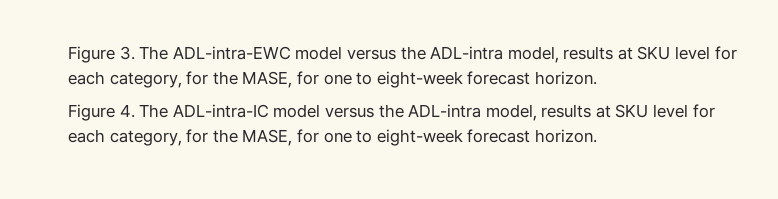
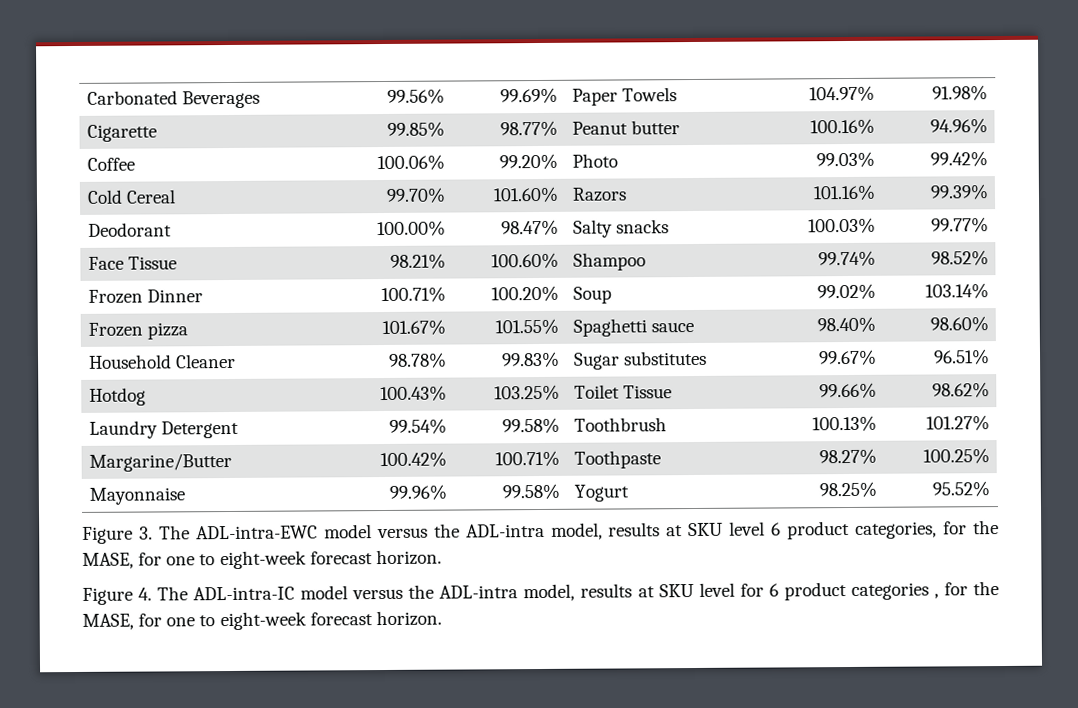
(68, 54) none -> [86,90,261,109] [387,88,446,104] [500,87,559,104] [571,87,678,106] [809,85,876,102] [932,85,989,101] [86,124,157,142] [387,121,446,137] [500,120,559,137] [571,120,681,135] [810,118,876,135] [930,118,989,134] [86,157,135,171] [377,154,446,171] [499,153,559,170] [571,153,618,168] [816,151,876,168] [930,151,989,167] [86,189,177,204] [386,187,447,203] [493,186,560,203] [571,187,627,202] [813,184,877,201] [930,184,990,200] [87,222,172,237] [377,220,447,237] [501,219,560,236] [572,219,670,238] [808,217,877,234] [931,217,990,233] [87,256,178,270] [390,253,447,269] [491,252,560,269] [572,252,646,271] [818,250,877,267] [931,250,990,266] [87,289,204,304] [381,286,447,303] [491,285,560,302] [572,286,612,304] [817,283,877,300] [925,283,990,299] [87,322,189,340] [382,319,447,336] [495,318,560,335] [572,318,695,337] [817,316,877,333] [930,316,990,332] [87,353,237,369] [388,352,448,368] [501,351,561,368] [572,350,708,370] [818,349,878,366] [933,349,991,365] [88,387,146,406] [380,385,448,402] [494,384,561,401] [573,384,673,399] [819,382,878,399] [932,382,991,398] [88,420,240,439] [389,418,448,434] [502,417,561,434] [573,417,667,432] [812,415,878,432] [926,415,991,431] [88,452,232,472] [380,451,448,468] [495,450,561,467] [573,450,661,469] [819,448,878,465] [923,448,991,464] [88,487,185,505] [389,484,448,500] [502,483,561,500] [573,484,629,502] [819,481,878,498] [932,481,991,497] Carbonated Beverages | 99.56% | 99.69% | Paper Towels | 104.97% | 91.98% // Cigarette | 99.85% | 98.77% | Peanut butter | 100.16% | 94.96% // Coffee | 100.06% | 99.20% | Photo | 99.03% | 99.42% // Cold Cereal | 99.70% | 101.60% | Razors | 101.16% | 99.39% // Deodorant | 100.00% | 98.47% | Salty snacks | 100.03% | 99.77% // Face Tissue | 98.21% | 100.60% | Shampoo | 99.74% | 98.52% // Frozen Dinner | 100.71% | 100.20% | Soup | 99.02% | 103.14% // Frozen pizza | 101.67% | 101.55% | Spaghetti sauce | 98.40% | 98.60% // Household Cleaner | 98.78% | 99.83% | Sugar substitutes | 99.67% | 96.51% // Hotdog | 100.43% | 103.25% | Toilet Tissue | 99.66% | 98.62% // Laundry Detergent | 99.54% | 99.58% | Toothbrush | 100.13% | 101.27% // Margarine/Butter | 100.42% | 100.71% | Toothpaste | 98.27% | 100.25% // Mayonnaise | 99.96% | 99.58% | Yogurt | 98.25% | 95.52% //
[714,46,737,60] [68,71,182,88] for each category, -> [771,520,938,540] 6 product categories,
[68,129,182,146] each category, -> [768,582,939,601] 6 product categories ,

